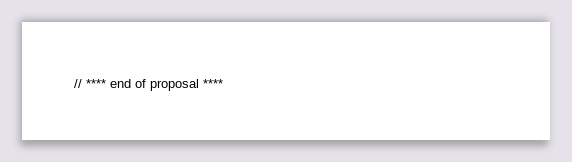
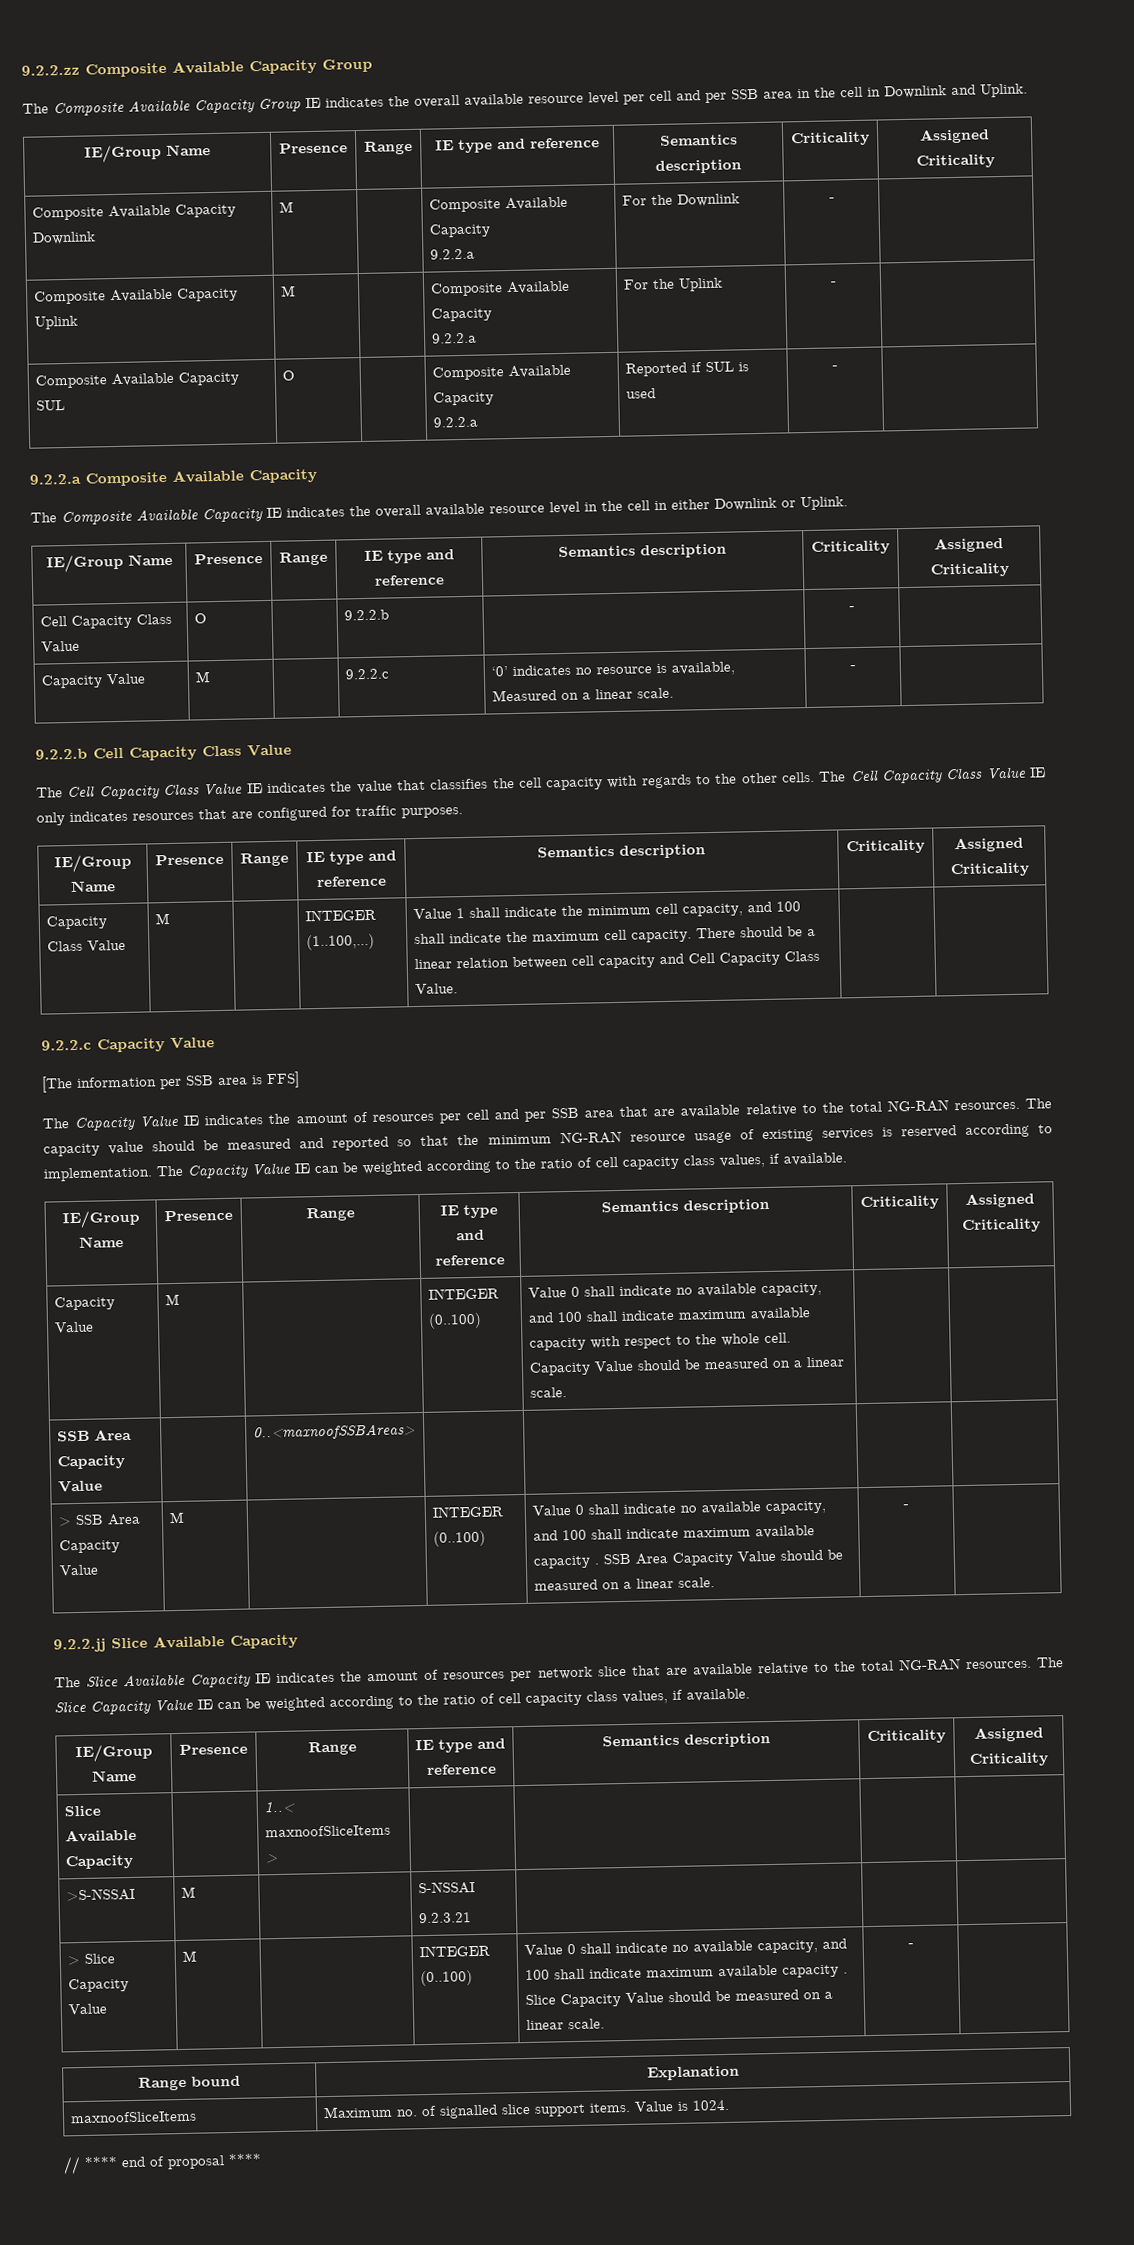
(74, 83) none -> [21,58,373,78] [22,83,1028,117] [84,144,211,163] [279,142,348,154] [364,140,413,155] [435,137,600,154] [659,134,738,146] [655,159,742,175] [791,131,870,147] [919,128,990,144] [915,154,995,169] [31,203,236,221] [31,231,96,245] [278,201,294,213] [428,196,568,213] [428,223,491,238] [429,248,475,260] [621,193,740,207] [828,197,835,202] [33,287,238,305] [33,315,78,330] [279,285,296,297] [429,280,570,297] [430,307,492,322] [431,332,477,344] [622,277,723,292] [830,281,837,286] [34,371,239,389] [35,400,65,411] [281,370,295,381] [431,364,571,381] [432,391,494,406] [432,416,478,428] [624,361,749,377] [625,388,656,399] [831,365,838,370] [29,468,317,487] [30,496,848,526] [45,553,173,573] [194,553,263,565] [279,551,328,566] [363,549,455,564] [374,574,445,586] [558,543,727,559] [811,540,890,555] [934,537,1004,553] [929,562,1010,578] [39,613,172,629] [40,640,80,652] [193,613,207,624] [343,609,389,621] [848,606,855,611] [40,673,146,689] [194,671,211,683] [344,668,389,680] [490,661,735,677] [491,687,674,702] [849,665,856,670] [35,744,292,761] [36,766,1047,800] [36,805,463,826] [53,853,132,873] [71,880,116,892] [155,853,224,866] [240,852,289,867] [305,850,397,865] [316,875,387,888] [537,844,706,859] [846,839,925,855] [954,836,1024,853] [949,862,1030,878] [45,915,107,930] [46,939,126,952] [154,913,170,925] [304,908,376,922] [305,933,375,951] [412,901,801,920] [413,926,816,945] [413,950,820,970] [414,983,458,995] [41,1037,215,1053] [41,1071,300,1093] [42,1098,1053,1131] [43,1123,1053,1157] [43,1152,847,1182] [61,1209,141,1229] [79,1236,124,1248] [164,1209,233,1222] [305,1207,355,1222] [440,1204,498,1219] [455,1229,485,1241] [435,1254,505,1266] [601,1198,770,1214] [860,1195,939,1211] [965,1192,1035,1208] [961,1218,1041,1234] [53,1296,115,1311] [53,1321,94,1333] [164,1293,180,1306] [427,1287,499,1300] [427,1312,482,1329] [527,1282,822,1298] [527,1307,811,1323] [528,1332,791,1351] [528,1356,844,1376] [529,1387,567,1398] [56,1428,132,1442] [56,1455,125,1470] [57,1480,103,1493] [252,1423,415,1441] [57,1513,141,1527] [58,1539,120,1554] [58,1564,99,1576] [168,1511,185,1524] [431,1505,503,1518] [432,1530,486,1547] [531,1500,826,1516] [532,1525,815,1541] [532,1549,843,1569] [533,1577,715,1591] [902,1504,909,1509] [53,1634,298,1653] [54,1657,1064,1688] [54,1688,750,1715] [74,1743,153,1763] [92,1769,137,1782] [179,1743,248,1755] [307,1741,357,1756] [415,1738,506,1753] [425,1763,497,1775] [601,1733,771,1748] [867,1729,946,1745] [973,1726,1044,1742] [969,1752,1049,1767] [63,1805,101,1817] [64,1828,137,1843] [64,1854,134,1870] [263,1801,295,1814] [264,1824,391,1838] [264,1854,277,1864] [65,1887,135,1902] [180,1886,196,1898] [417,1881,475,1895] [417,1912,472,1924] [66,1953,115,1966] [67,1978,129,1993] [67,2003,107,2015] [181,1950,197,1962] [418,1944,490,1958] [419,1970,473,1987] [523,1938,847,1956] [524,1964,848,1981] [524,1989,833,2008] [525,2018,605,2031] [907,1943,914,1948] [138,2075,241,2091] [646,2065,740,2081] [69,2110,197,2124] [322,2099,730,2119] 9.2.2.zz Composite Available Capacity Group // The Composite Available Capacity Group IE indicates the overall available resource level per cell and per SSB area in the cell in Downlink and Uplink. // IE/Group Name | Presence | Range | IE type and reference | Semantics description | Criticality | Assigned Criticality // Composite Available Capacity Downlink | M | | Composite Available Capacity // 9.2.2.a | For the Downlink | - | // Composite Available Capacity Uplink | M | | Composite Available Capacity // 9.2.2.a | For the Uplink | - | // Composite Available Capacity SUL | O | | Composite Available Capacity // 9.2.2.a | Reported if SUL is used | - | // 9.2.2.a Composite Available Capacity // The Composite Available Capacity IE indicates the overall available resource level in the cell in either Downlink or Uplink. // IE/Group Name | Presence | Range | IE type and reference | Semantics description | Criticality | Assigned Criticality // Cell Capacity Class Value | O | | 9.2.2.b | | - | // Capacity Value | M | | 9.2.2.c | ‘0’ indicates no resource is available, Measured on a linear scale. | - | // 9.2.2.b Cell Capacity Class Value // The Cell Capacity Class Value IE indicates the value that classifies the cell capacity with regards to the other cells. The Cell Capacity Class Value IE only indicates resources that are configured for traffic purposes. // IE/Group Name | Presence | Range | IE type and reference | Semantics description | Criticality | Assigned Criticality // Capacity Class Value | M | | INTEGER (1..100,...) | Value 1 shall indicate the minimum cell capacity, and 100 shall indicate the maximum cell capacity. There should be a linear relation between cell capacity and Cell Capacity Class Value. | | // 9.2.2.c Capacity Value // [The information per SSB area is FFS] // The Capacity Value IE indicates the amount of resources per cell and per SSB area that are available relative to the total NG-RAN resources. The capacity value should be measured and reported so that the minimum NG-RAN resource usage of existing services is reserved according to implementation. The Capacity Value IE can be weighted according to the ratio of cell capacity class values, if available. // IE/Group Name | Presence | Range | IE type and reference | Semantics description | Criticality | Assigned Criticality // Capacity Value | M | | INTEGER (0..100) | Value 0 shall indicate no available capacity, and 100 shall indicate maximum available capacity with respect to the whole cell. Capacity Value should be measured on a linear scale. | | // SSB Area Capacity Value | | 0..<maxnoofSSBAreas> | | | | // > SSB Area Capacity Value | M | | INTEGER (0..100) | Value 0 shall indicate no available capacity, and 100 shall indicate maximum available capacity . SSB Area Capacity Value should be measured on a linear scale. | - | // 9.2.2.jj Slice Available Capacity // The Slice Available Capacity IE indicates the amount of resources per network slice that are available relative to the total NG-RAN resources. The Slice Capacity Value IE can be weighted according to the ratio of cell capacity class values, if available. // IE/Group Name | Presence | Range | IE type and reference | Semantics description | Criticality | Assigned Criticality // Slice Available Capacity | | 1..< maxnoofSliceItems > | | | | // >S-NSSAI | M | | S-NSSAI // 9.2.3.21 | | | // > Slice Capacity Value | M | | INTEGER (0..100) | Value 0 shall indicate no available capacity, and 100 shall indicate maximum available capacity . Slice Capacity Value should be measured on a linear scale. | - | // Range bound | Explanation // maxnoofSliceItems | Maximum no. of signalled slice support items. Value is 1024. //

